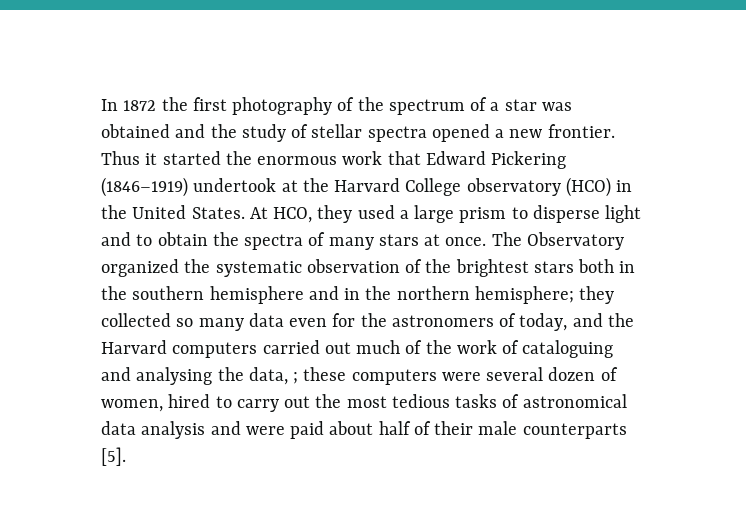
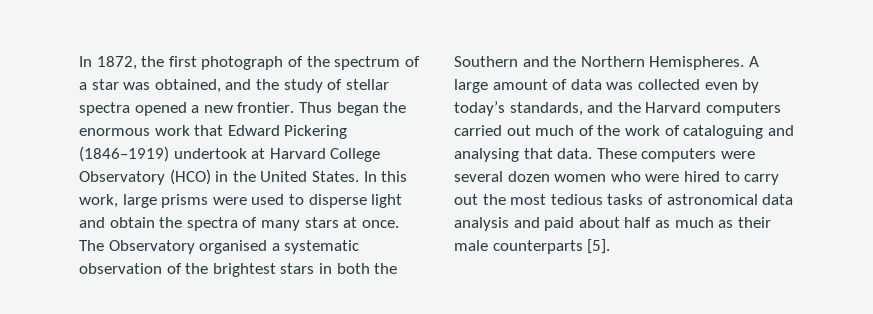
[101,99,157,111] In 1872 -> [79,56,137,70] In 1872,
[232,97,333,115] photography -> [201,56,284,70] photograph
[101,124,170,138] obtained -> [154,79,221,93] obtained,
[145,151,221,165] it started -> [336,102,379,116] began
[302,178,329,192] the -> (266, 153) none
[466,178,561,196] observatory -> [79,171,165,185] Observatory
[249,205,507,223] At HCO, they used a large prism -> [363,171,408,182] [79,194,285,208] In this work, large prisms were used
[136,234,153,246] to -> (105, 222) none
[101,259,211,277] organized the -> [199,240,280,254] organised a
[578,259,636,273] [101,286,615,304] [101,313,568,331] both in the southern hemisphere and in the northern hemisphere; they collected so many data even for the astronomers of today, -> [318,263,398,274] [454,56,759,70] [454,79,760,93] [454,101,583,116] in both the Southern and the Northern Hemispheres. A large amount of data was collected even by today’s standards,
[217,367,347,385] the data, ; these -> [523,148,637,159] that data. These
[600,367,618,381] [101,399,163,412] of women, -> [554,171,680,182] women who were
[245,426,285,435] were -> (540, 222) none
[413,421,431,435] of -> [654,217,734,228] as much as

